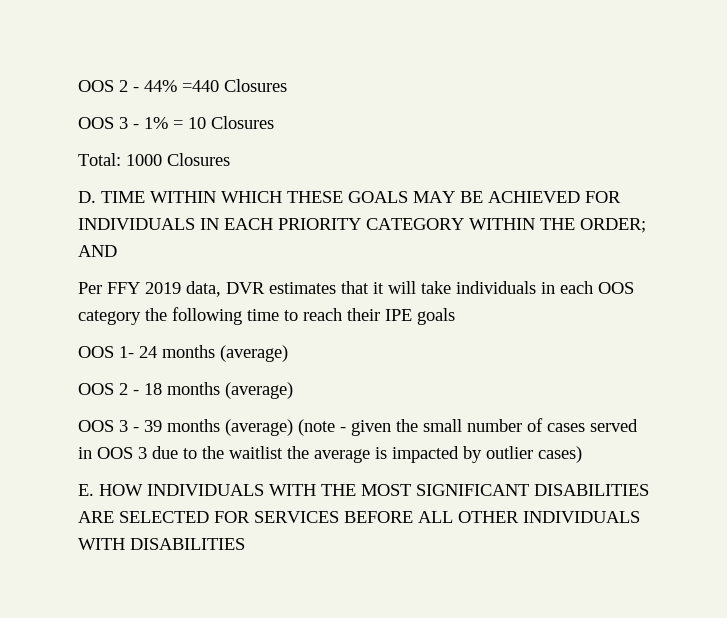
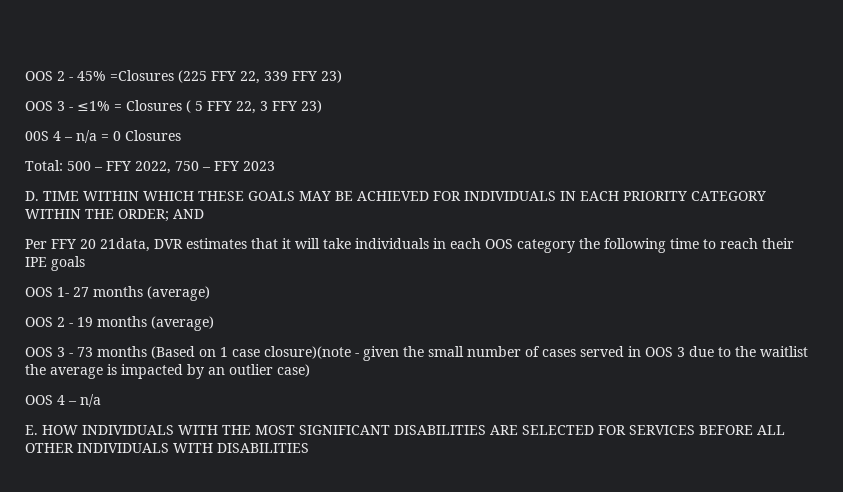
[78,79,287,92] [78,116,274,129] [78,153,230,166] OOS 2 - 44% =440 Closures // OOS 3 - 1% = 10 Closures // Total: 1000 Closures -> [25,70,342,84] [25,100,322,114] [25,130,181,143] [25,160,275,174] OOS 2 - 45% =Closures (225 FFY 22, 339 FFY 23) // OOS 3 - ≤1% = Closures ( 5 FFY 22, 3 FFY 23) // 00S 4 – n/a = 0 Closures // Total: 500 – FFY 2022, 750 – FFY 2023
[145,281,221,297] 2019 data, -> [80,238,150,252] 20 21data,
[139,346,157,358] 24 -> [73,287,89,297] 27
[144,383,162,395] 18 -> [77,317,93,327] 19
[144,419,335,436] 39 months (average) (note -> [77,346,351,359] 73 months (Based on 1 case closure)(note
[486,446,582,463] outlier cases) -> [208,364,310,377] [25,394,101,407] an outlier case) // OOS 4 – n/a

